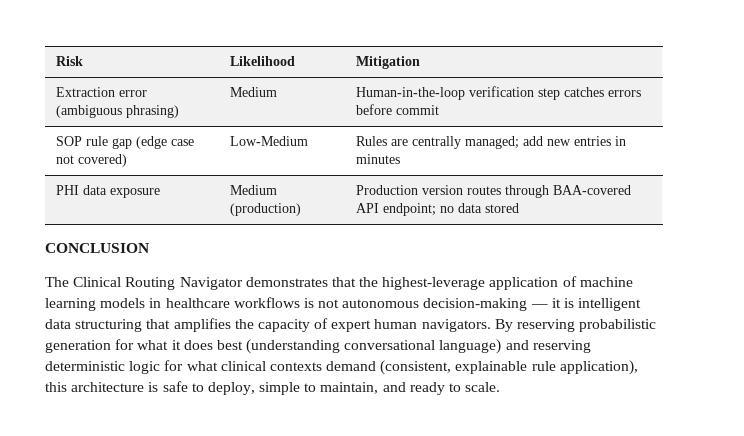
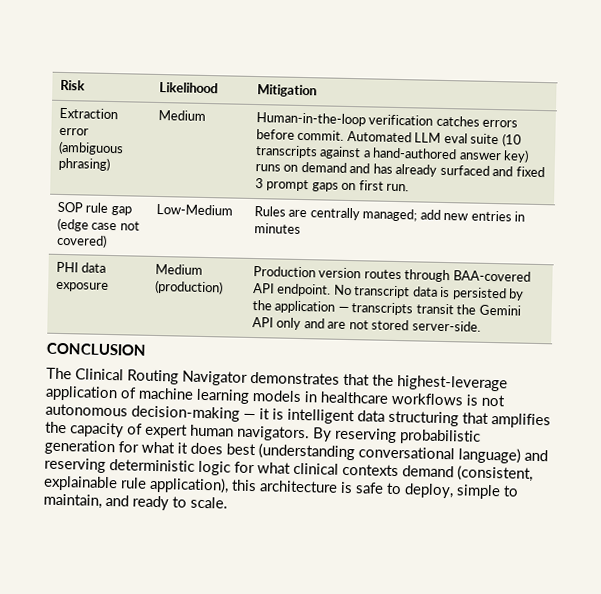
[538,88,561,100] step -> (434, 120) none
[396,105,440,115] commit -> [297,129,522,147] [254,145,530,163] [254,161,545,178] [254,178,410,192] commit. Automated LLM eval suite (10 transcripts against a hand-authored answer key) runs on demand and has already surfaced and fixed 3 prompt gaps on first run.
[383,203,483,216] endpoint; no data -> [277,283,525,301] [251,299,521,316] [251,316,369,331] endpoint. No transcript data is persisted by the application — transcripts transit the Gemini API only and are not
(520, 208) none -> [411,320,481,332] server-side.

